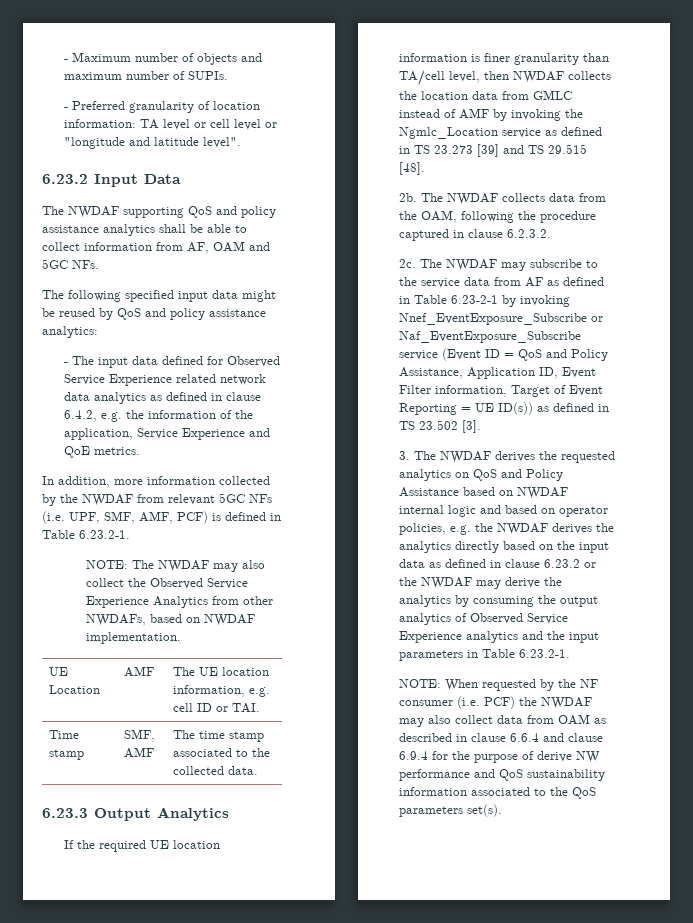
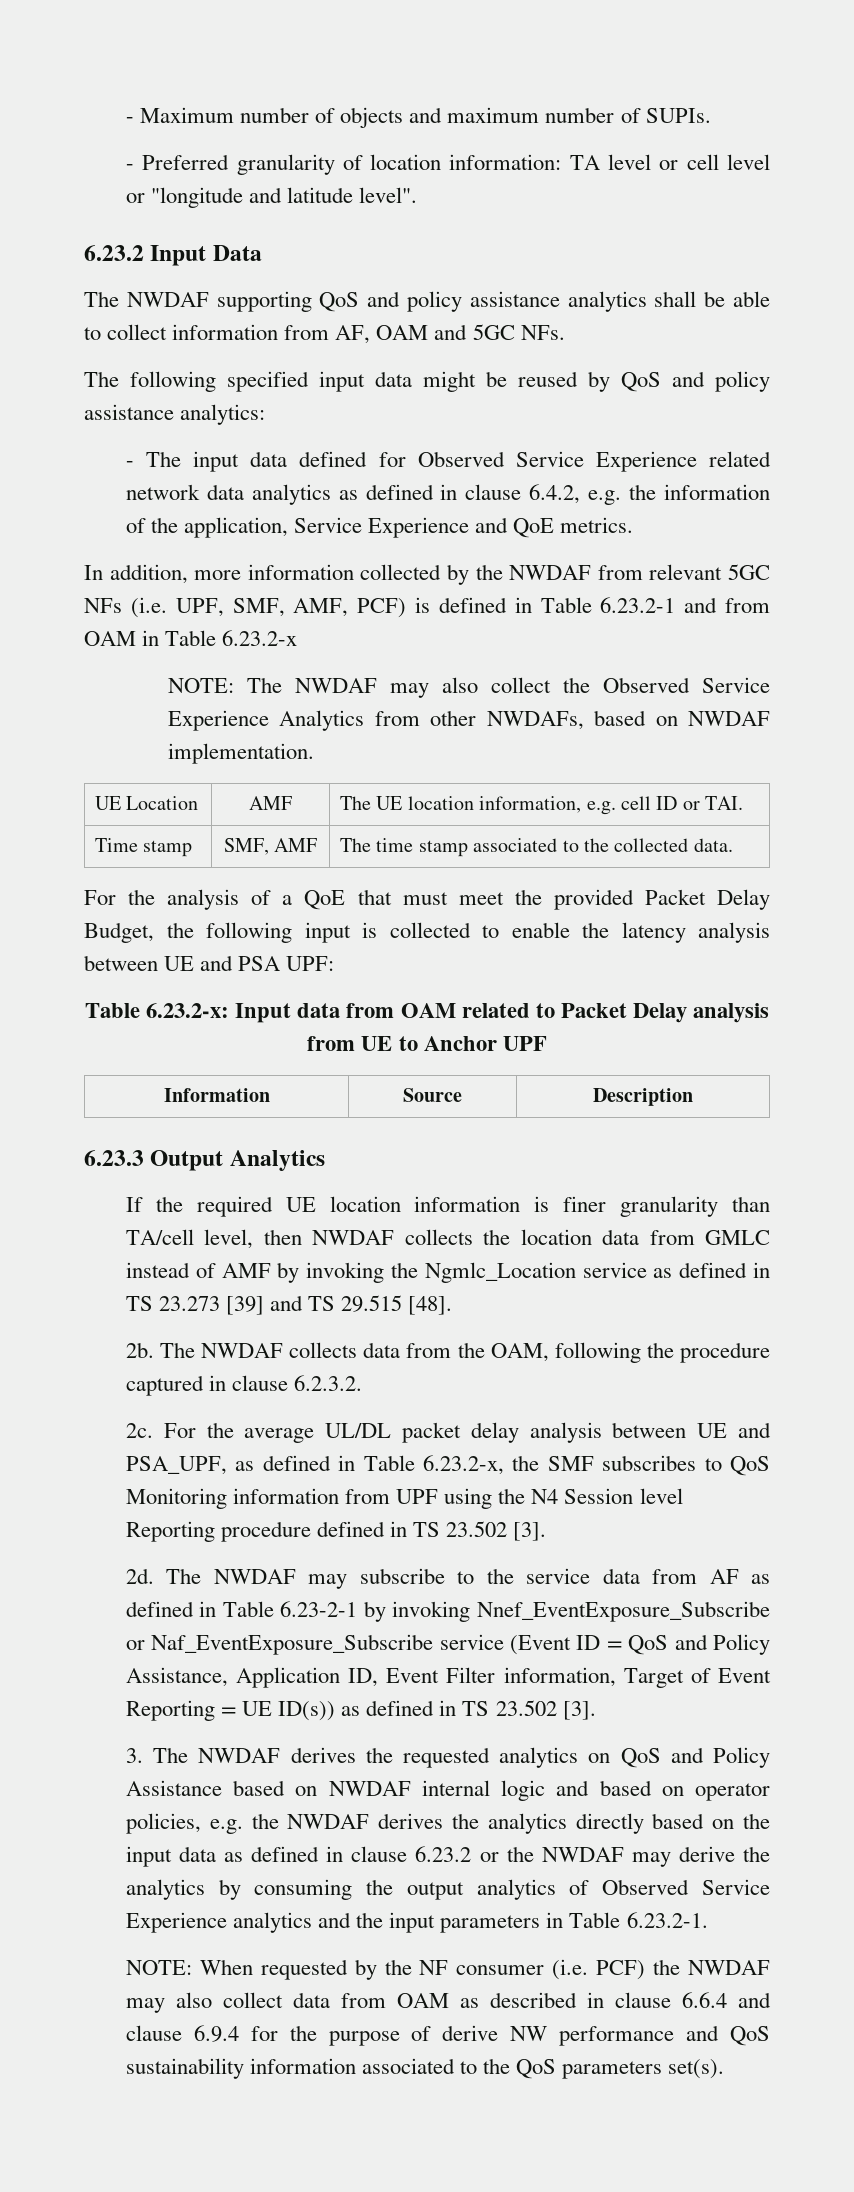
[79,530,130,539] 6.23.2-1. -> [600,597,770,613] [84,630,298,646] 6.23.2-1 and from OAM in Table 6.23.2-x
(259, 770) none -> [84,889,770,910] [84,922,770,943] [84,955,335,971] [85,1003,769,1023] [307,1036,547,1051] [163,1088,270,1102] [403,1088,462,1102] [593,1088,693,1106] // For the analysis of a QoE that must meet the provided Packet Delay Budget, the following input is collected to enable the latency analysis between UE and PSA UPF: // Table 6.23.2-x: Input data from OAM related to Packet Delay analysis from UE to Anchor UPF // Information | Source | Description
(417, 263) none -> [163,1422,771,1443] [125,1455,770,1476] [125,1488,683,1509] [125,1521,547,1542] [125,1568,154,1584] For the average UL/DL packet delay analysis between UE and PSA_UPF, as defined in Table 6.23.2-x, the SMF subscribes to QoS Monitoring information from UPF using the N4 Session level Reporting procedure defined in TS 23.502 [3]. // 2d.

